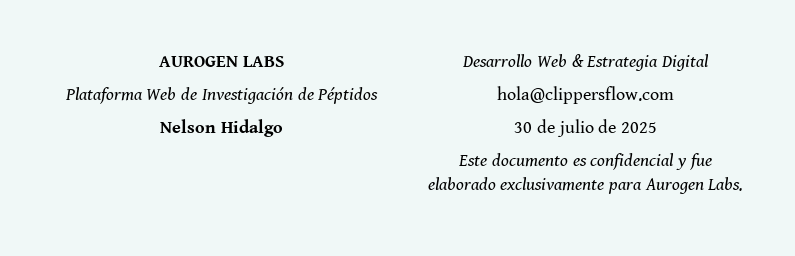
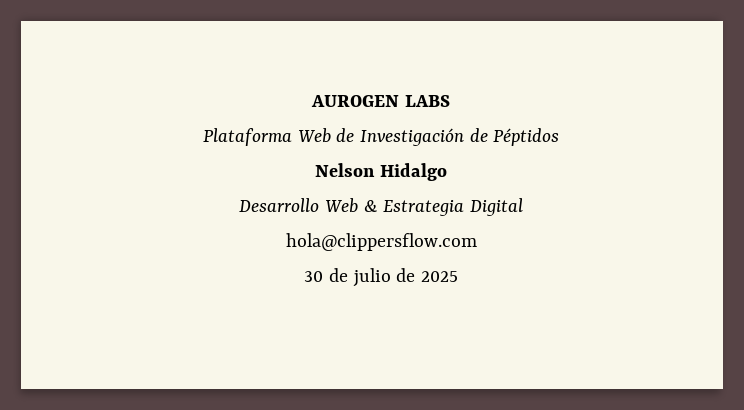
[458,153,712,170] [427,177,744,194] // Este documento es confidencial y fue elaborado exclusivamente para Aurogen Labs. -> (458, 276) none

